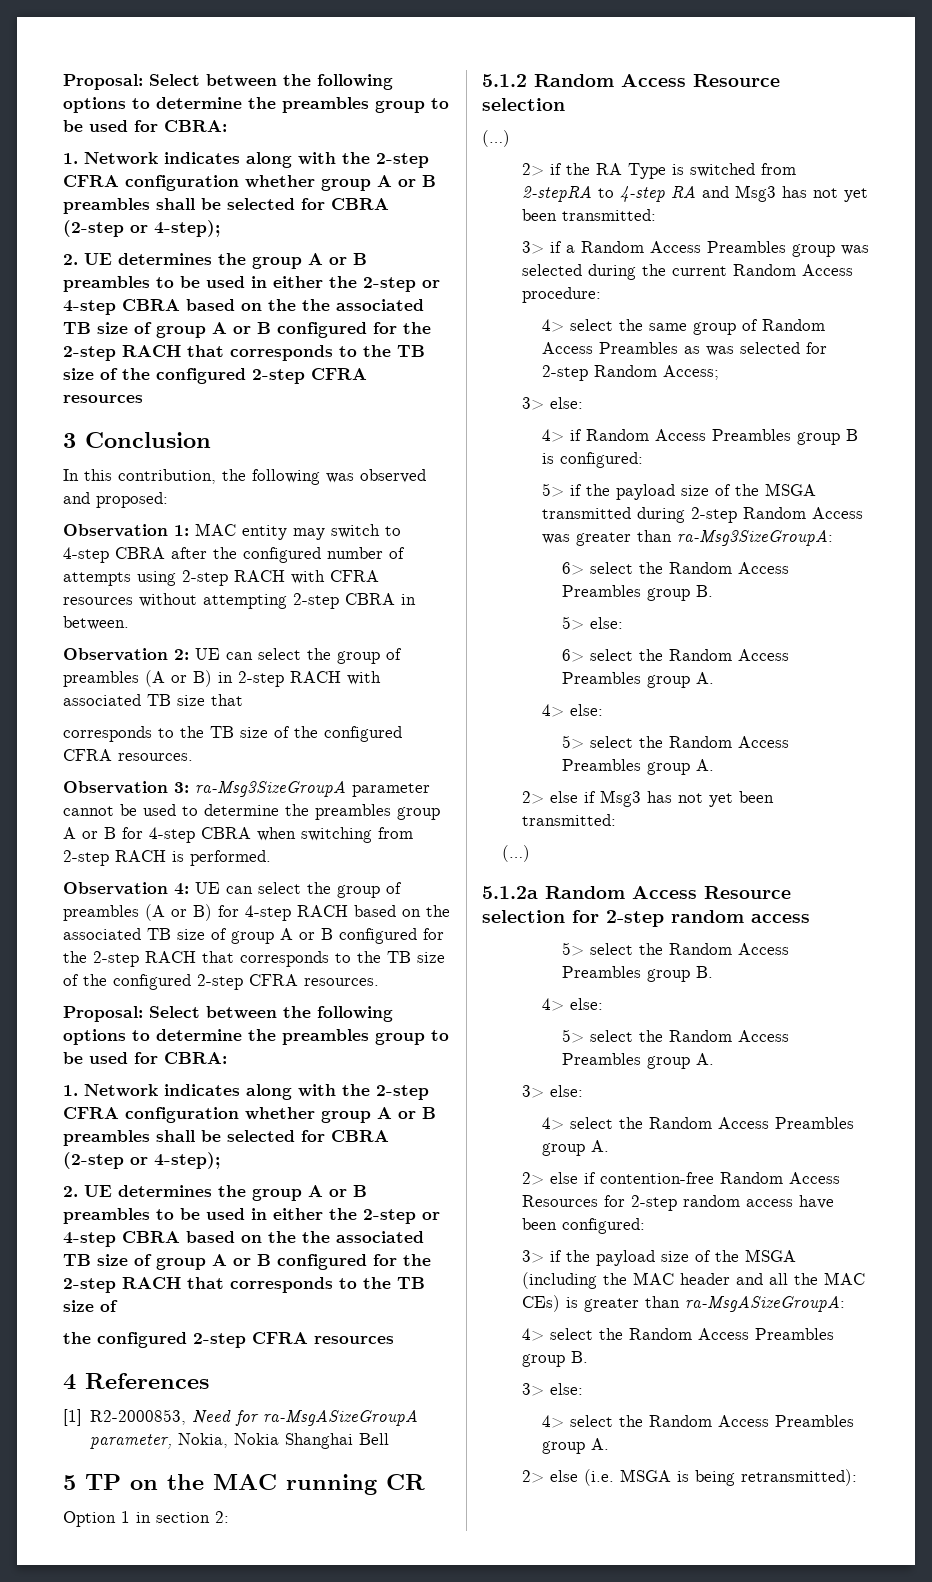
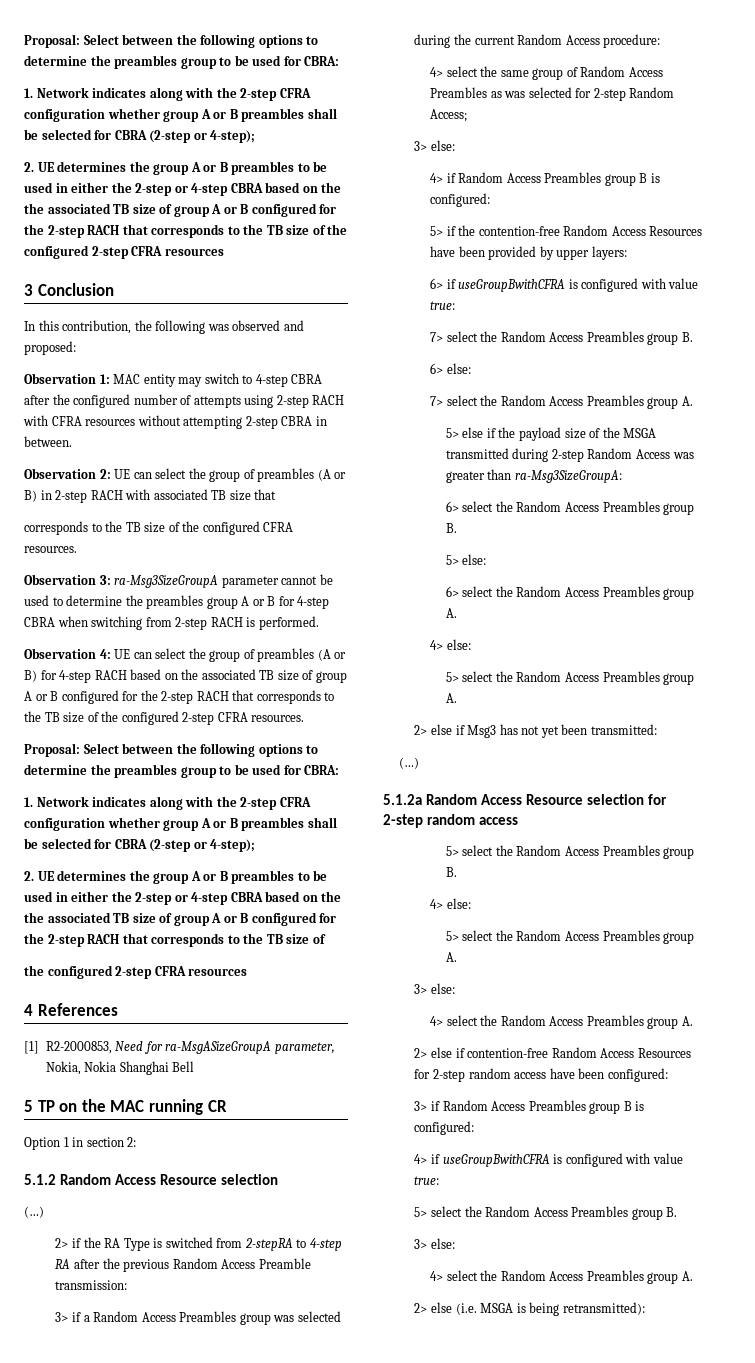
[701,185,868,202] [521,209,656,221] and Msg3 has not yet been transmitted: -> [73,1258,311,1272] [55,1280,128,1290] after the previous Random Access Preamble transmission:
(610, 490) none -> [478,225,703,236] [430,246,627,260] [430,278,699,292] [430,301,456,310] [430,331,693,345] [430,363,471,374] [430,395,693,409] [445,427,516,438] contention-free Random Access Resources have been provided by upper layers: // 6> if useGroupBwithCFRA is configured with value true: // 7> select the Random Access Preambles group B. // 6> else: // 7> select the Random Access Preambles group A. // 5> else if the
[565,1249,796,1266] [521,1272,865,1289] [521,1295,845,1312] [521,1328,544,1341] the payload size of the MSGA (including the MAC header and all the MAC CEs) is greater than ra-MsgASizeGroupA: // 4> -> [442,1100,645,1114] [414,1121,475,1135] [414,1153,683,1167] [414,1176,440,1185] [414,1207,428,1217] Random Access Preambles group B is configured: // 4> if useGroupBwithCFRA is configured with value true: // 5>

